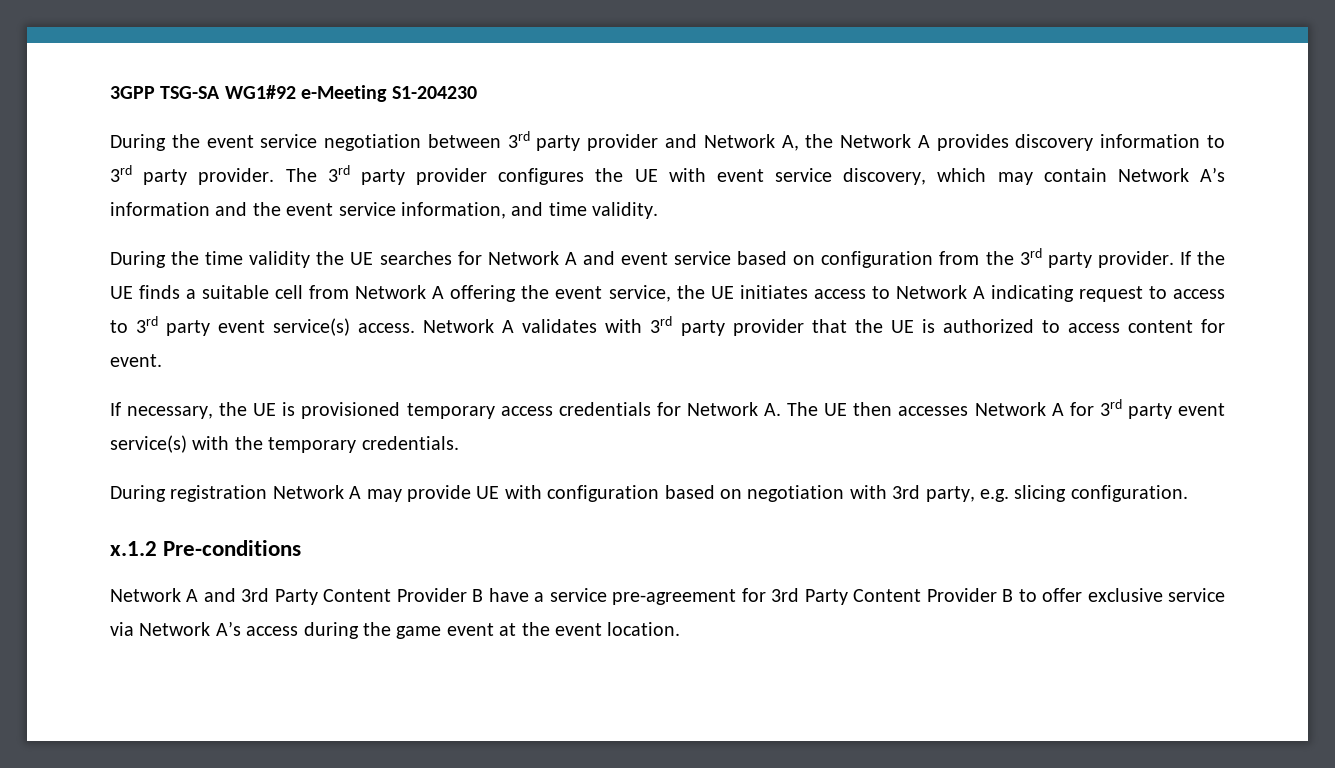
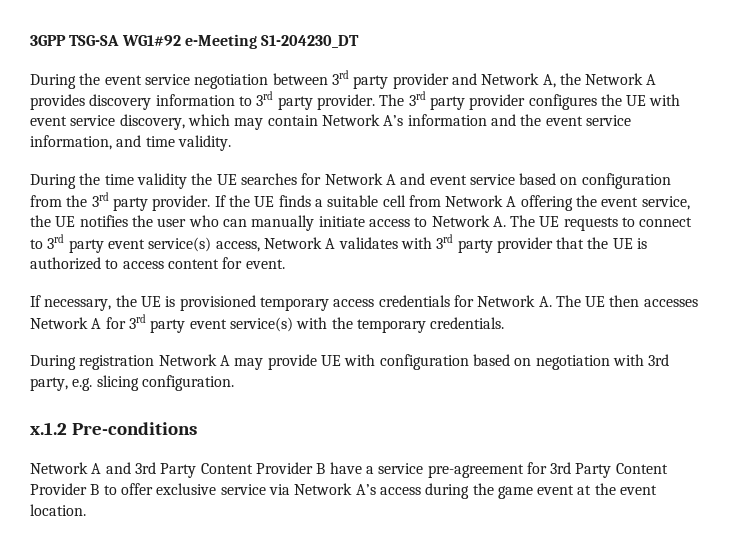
[391,86,477,99] S1-204230 -> [261,35,360,48] S1-204230_DT
[739,285,1225,302] initiates access to Network A indicating request to access -> [79,215,693,231] notifies the user who can manually initiate access to Network A. The UE requests to connect
[358,323,416,333] access. -> [215,241,260,252] access,

